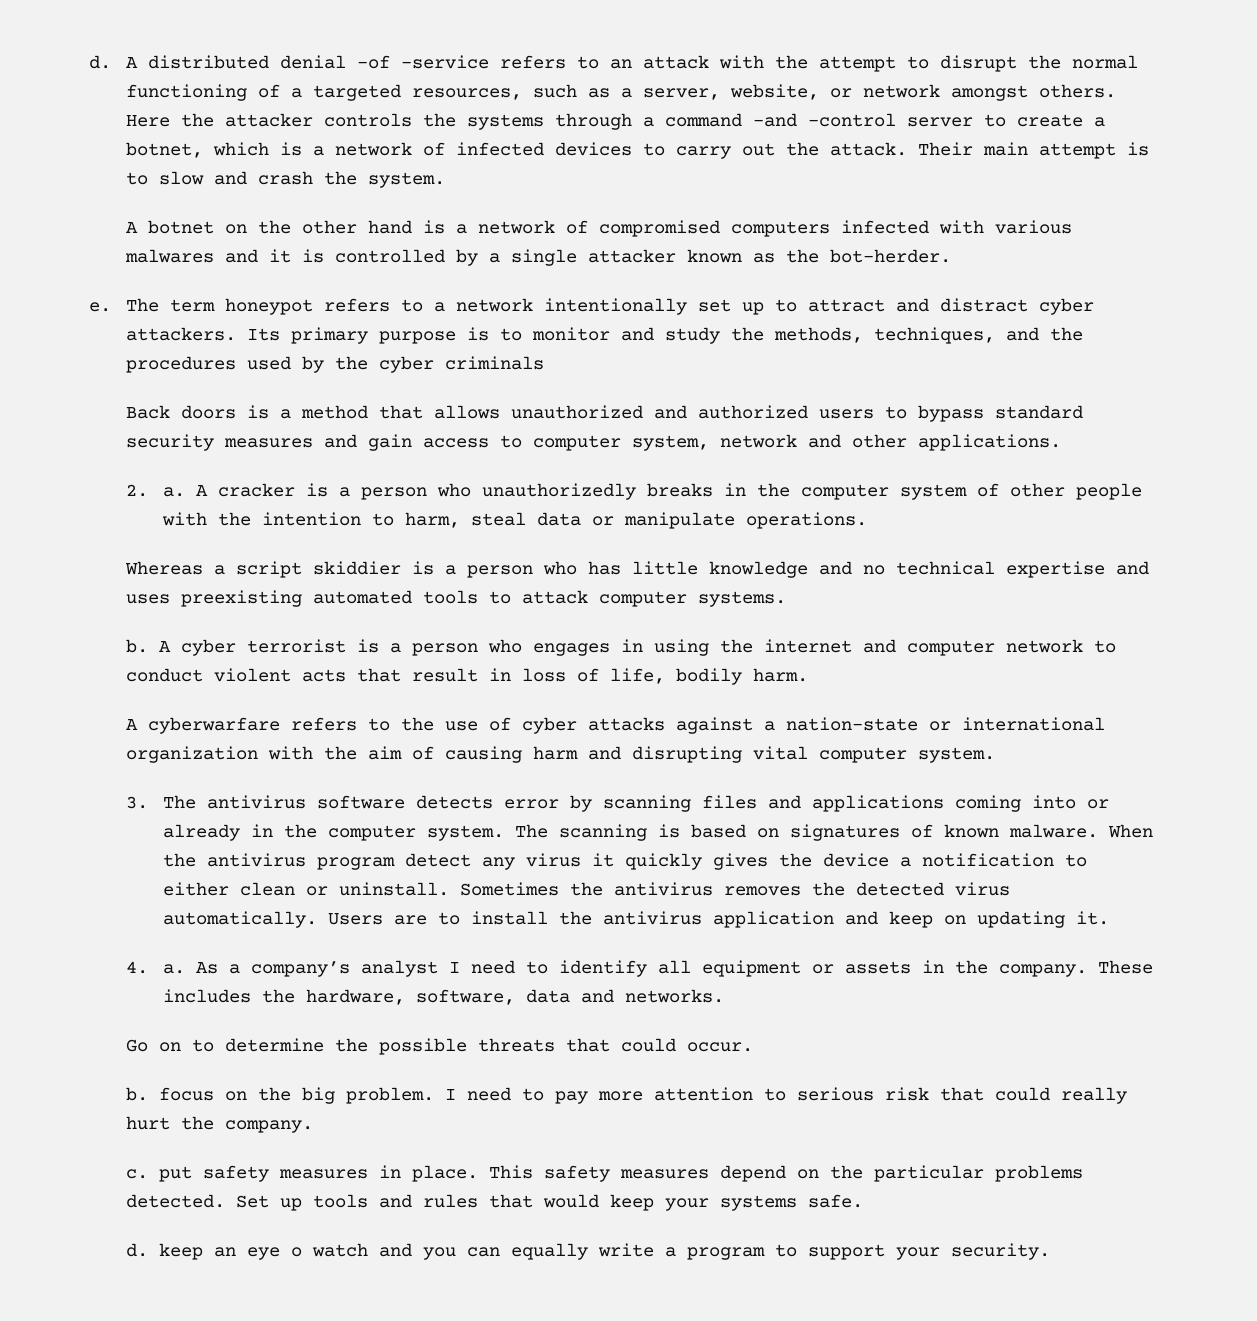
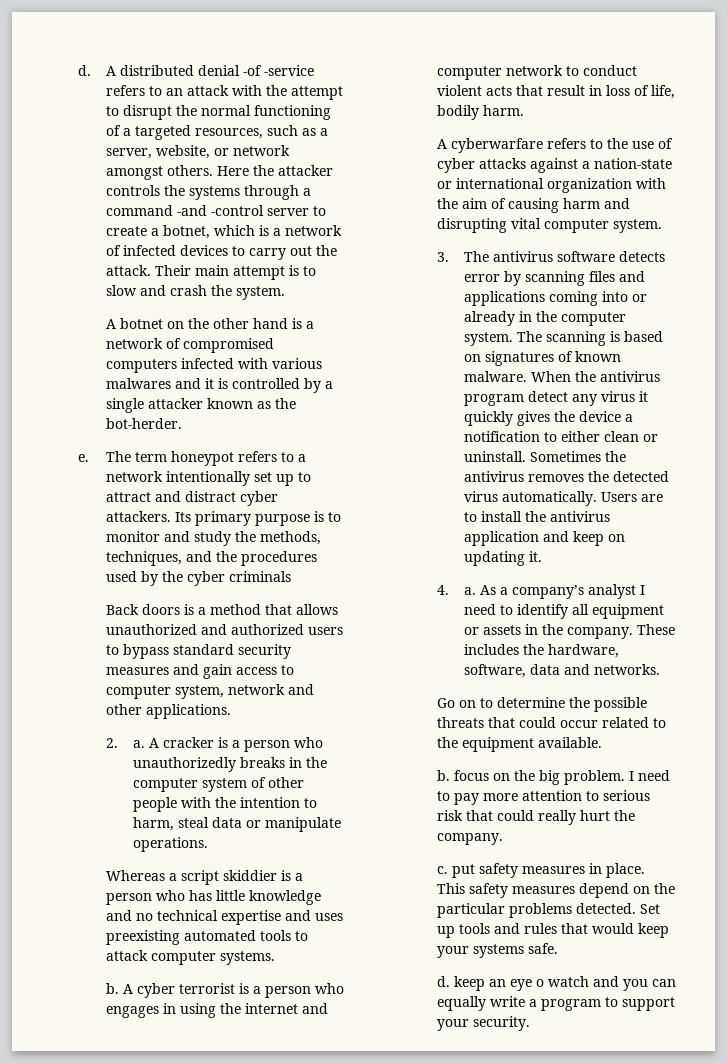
[687,1042,754,1052] occur. -> [559,717,666,728] [436,737,602,752] occur related to the equipment available.

